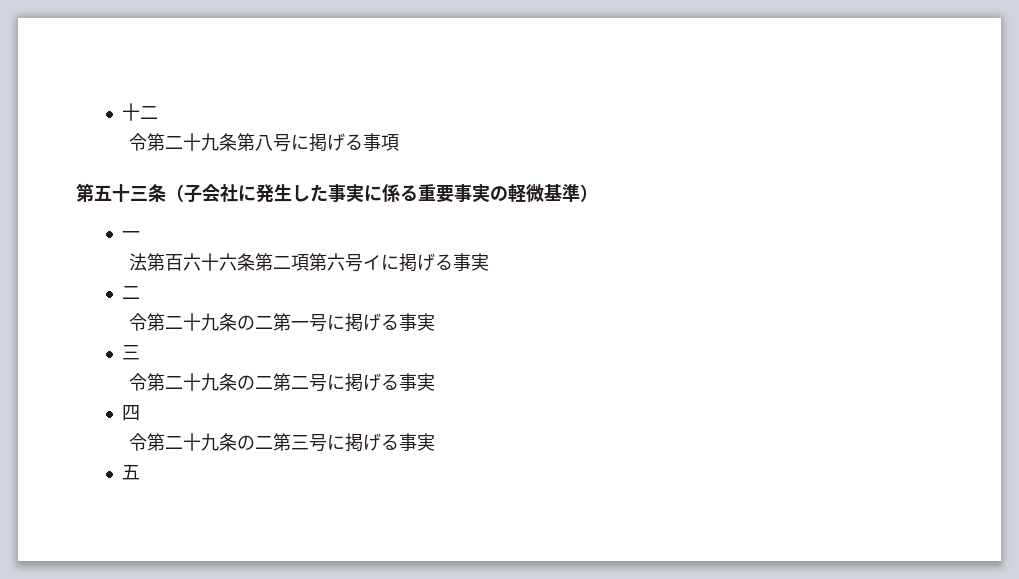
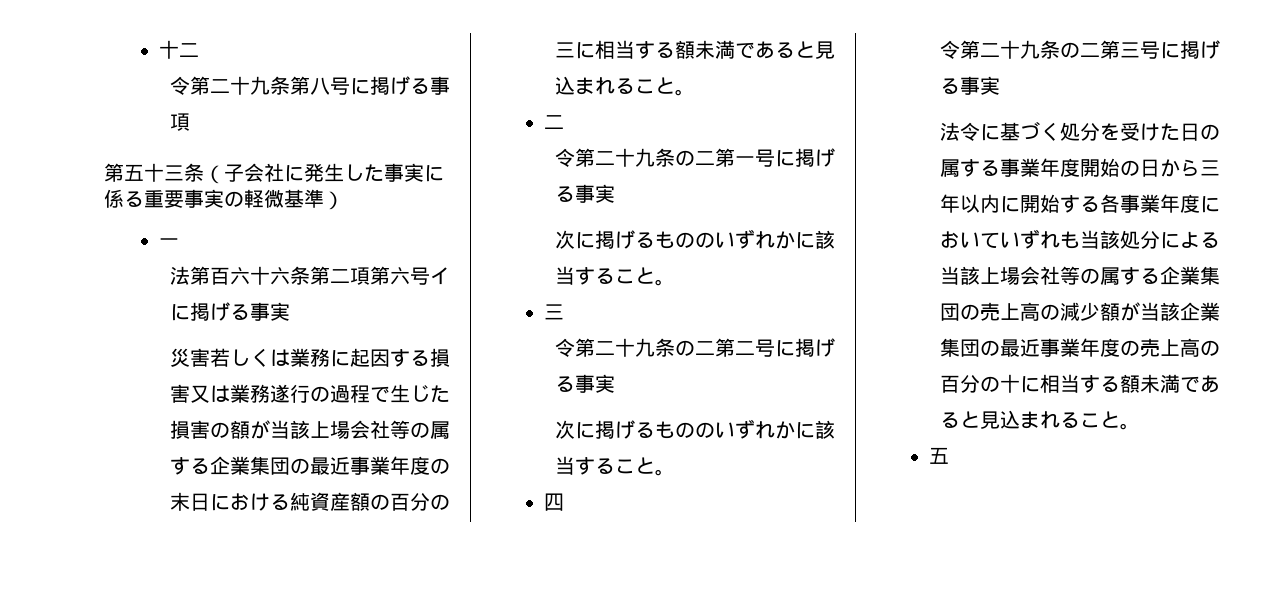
(489, 262) none -> [169,348,450,367] [169,384,450,403] [169,420,450,439] [169,456,450,475] [169,492,450,511] [554,40,835,59] [554,76,695,96] // 災害若しくは業務に起因する損害又は業務遂行の過程で生じた損害の額が当該上場会社等の属する企業集団の最近事業年度の末日における純資産額の百分の三に相当する額未満であると見込まれること。
(435, 322) none -> [554,229,835,249] [554,266,675,286] // 次に掲げるもののいずれかに該当すること。
(435, 382) none -> [554,419,835,439] [554,456,675,476] // 次に掲げるもののいずれかに該当すること。
(435, 442) none -> [939,121,1220,141] [939,158,1220,177] [939,194,1220,213] [939,229,1220,249] [939,266,1220,285] [939,302,1220,321] [939,338,1220,357] [939,374,1220,393] [939,410,1140,430] // 法令に基づく処分を受けた日の属する事業年度開始の日から三年以内に開始する各事業年度においていずれも当該処分による当該上場会社等の属する企業集団の売上高の減少額が当該企業集団の最近事業年度の売上高の百分の十に相当する額未満であると見込まれること。

